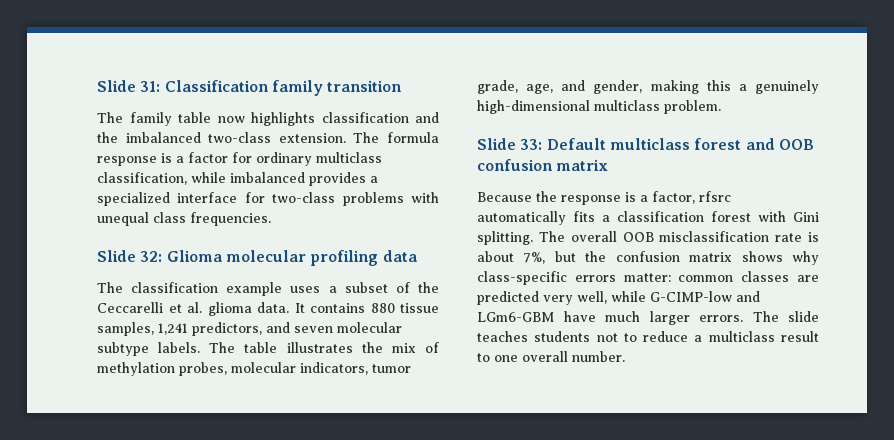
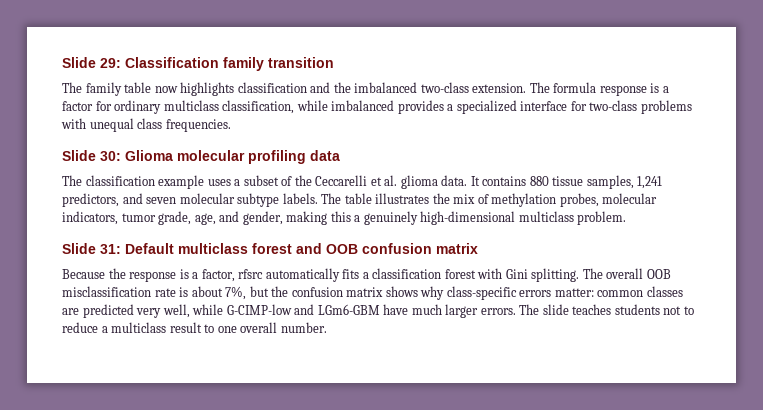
[97,80,161,92] Slide 31: -> [62,57,121,68] Slide 29:
[140,251,163,262] 32: -> [100,151,121,161] 30:
[520,139,543,150] 33: -> [100,244,121,254] 31:

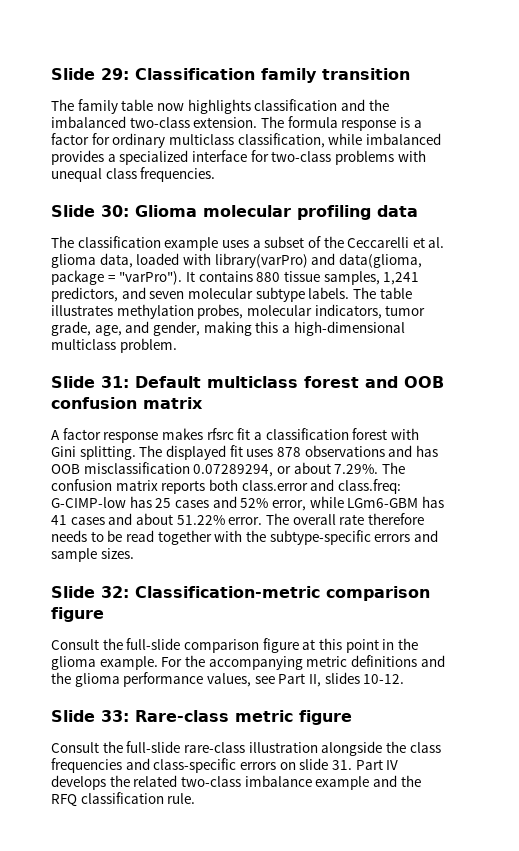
[441,175,468,186] data. -> [99,253,422,268] [51,270,183,285] data, loaded with library(varPro) and data(glioma, package = "varPro").
[432,193,489,204] the mix of -> (113, 310) none
[363,211,418,225] genuinely -> (290, 329) none
[62,268,360,282] Because the response is a factor, rfsrc automatically fits -> [51,428,251,443] A factor response makes rfsrc fit
[606,268,671,279] [62,286,683,300] [62,304,694,318] [62,322,327,333] overall OOB misclassification rate is about 7%, but the confusion matrix shows why class-specific errors matter: common classes are predicted very well, while G-CIMP-low and LGm6-GBM have much larger errors. The slide teaches students not to reduce a multiclass result to one overall number. -> [165,445,438,460] [51,462,405,477] [51,479,401,494] [51,496,444,511] [51,513,424,525] [51,530,438,545] [51,548,134,562] [51,586,430,601] [51,607,104,622] [51,638,418,653] [51,655,445,670] [51,672,405,687] [51,710,352,725] [51,741,441,756] [51,758,399,773] [51,775,421,790] [51,792,196,807] displayed fit uses 878 observations and has OOB misclassification 0.07289294, or about 7.29%. The confusion matrix reports both class.error and class.freq: G-CIMP-low has 25 cases and 52% error, while LGm6-GBM has 41 cases and about 51.22% error. The overall rate therefore needs to be read together with the subtype-specific errors and sample sizes. // Slide 32: Classification-metric comparison figure // Consult the full-slide comparison figure at this point in the glioma example. For the accompanying metric definitions and the glioma performance values, see Part II, slides 10-12. // Slide 33: Rare-class metric figure // Consult the full-slide rare-class illustration alongside the class frequencies and class-specific errors on slide 31. Part IV develops the related two-class imbalance example and the RFQ classification rule.

